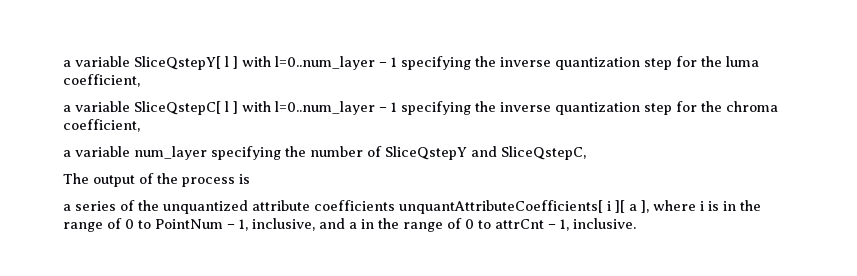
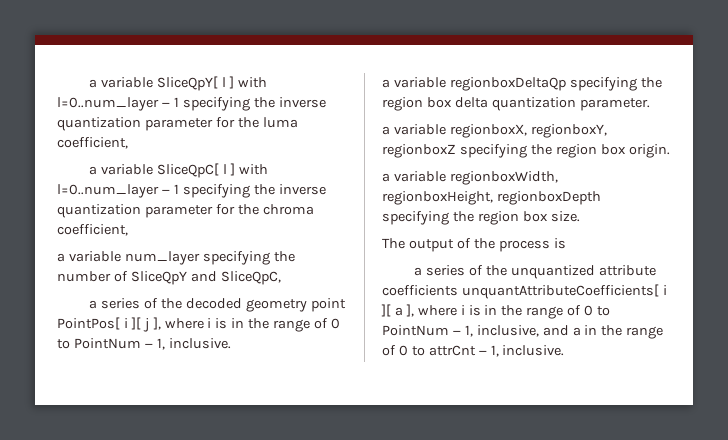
[63,56,221,70] a variable SliceQstepY[ -> [89,76,219,91] a variable SliceQpY[
[644,58,672,70] step -> [144,118,213,131] parameter
[134,101,221,115] SliceQstepC[ -> [157,163,220,178] SliceQpC[
[644,103,672,115] step -> [144,205,213,218] parameter
[385,146,586,160] SliceQstepY and SliceQstepC, -> [130,271,281,285] [89,298,346,312] [57,317,340,332] [57,338,231,350] [382,77,662,91] [382,97,650,111] [382,124,607,138] [382,144,670,158] [382,171,558,185] [382,191,601,205] [382,211,580,225] SliceQpY and SliceQpC, // a series of the decoded geometry point PointPos[ i ][ j ], where i is in the range of 0 to PointNum − 1, inclusive. // a variable regionboxDeltaQp specifying the region box delta quantization parameter. // a variable regionboxX, regionboxY, regionboxZ specifying the region box origin. // a variable regionboxWidth, regionboxHeight, regionboxDepth specifying the region box size.

